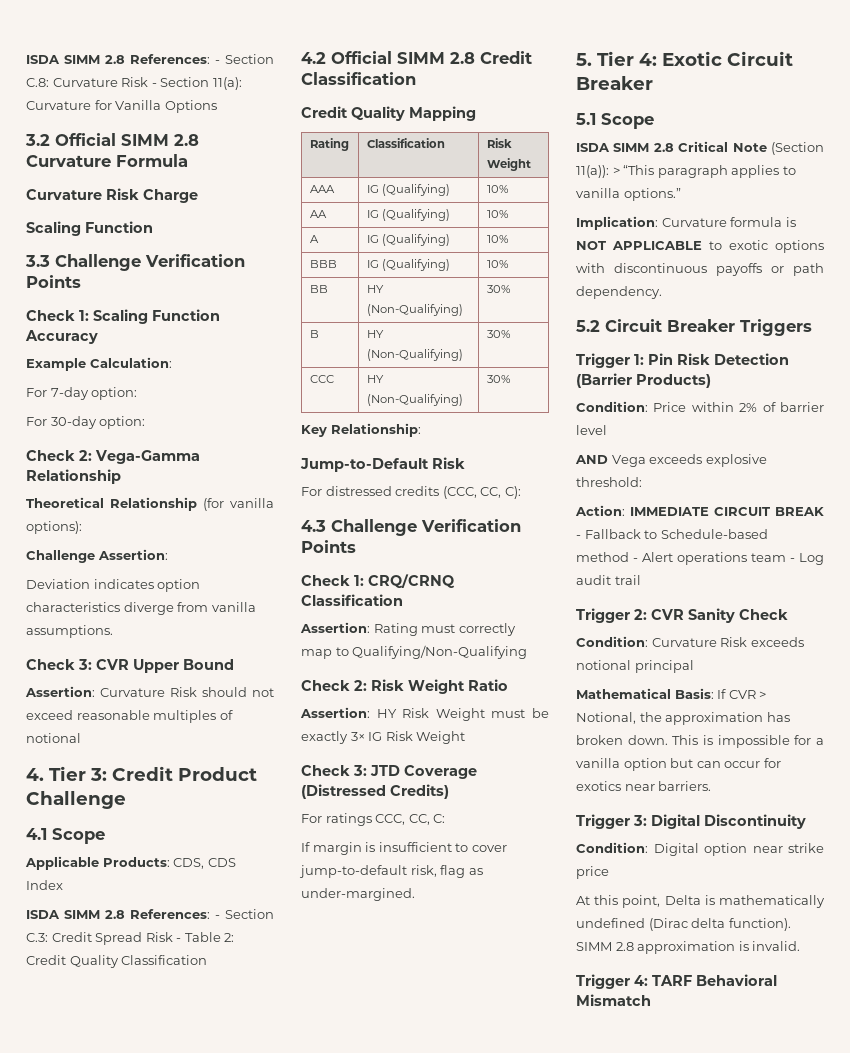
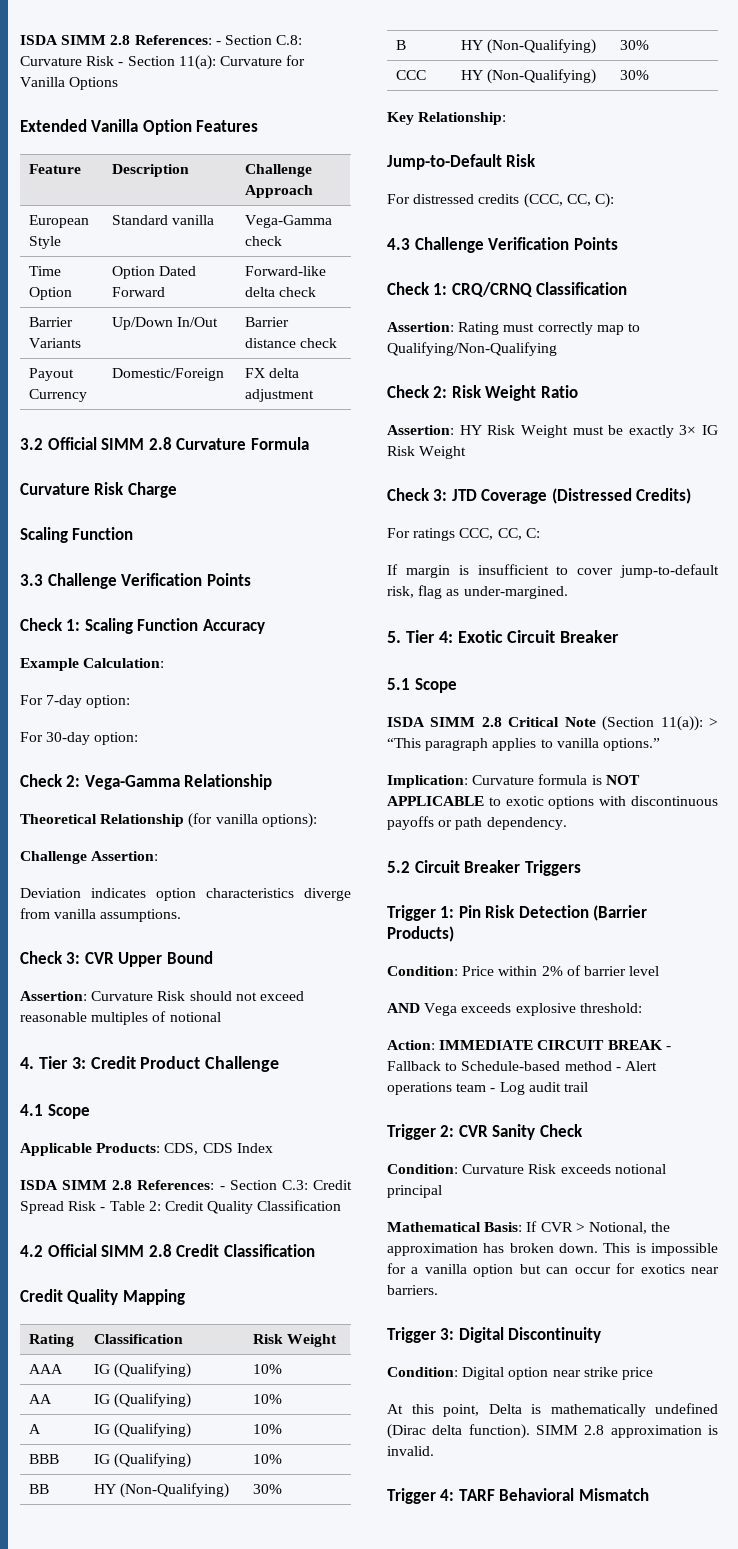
(217, 106) none -> [20,119,259,135] [28,164,81,174] [111,164,189,177] [244,164,312,177] [244,185,313,198] [28,215,89,228] [28,236,61,249] [111,215,214,225] [244,215,332,228] [244,236,282,246] [28,266,61,276] [28,287,72,300] [111,266,196,279] [111,287,165,297] [244,266,326,276] [244,287,316,297] [28,317,73,327] [28,338,81,348] [111,317,218,330] [244,317,289,327] [244,338,337,348] [28,368,74,381] [28,389,87,402] [111,368,224,381] [244,368,299,378] [244,389,314,402] // Extended Vanilla Option Features // Feature | Description | Challenge Approach // European Style | Standard vanilla | Vega-Gamma check // Time Option | Option Dated Forward | Forward-like delta check // Barrier Variants | Up/Down In/Out | Barrier distance check // Payout Currency | Domestic/Foreign | FX delta adjustment

